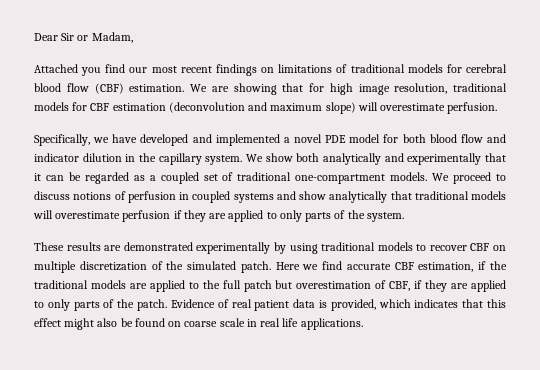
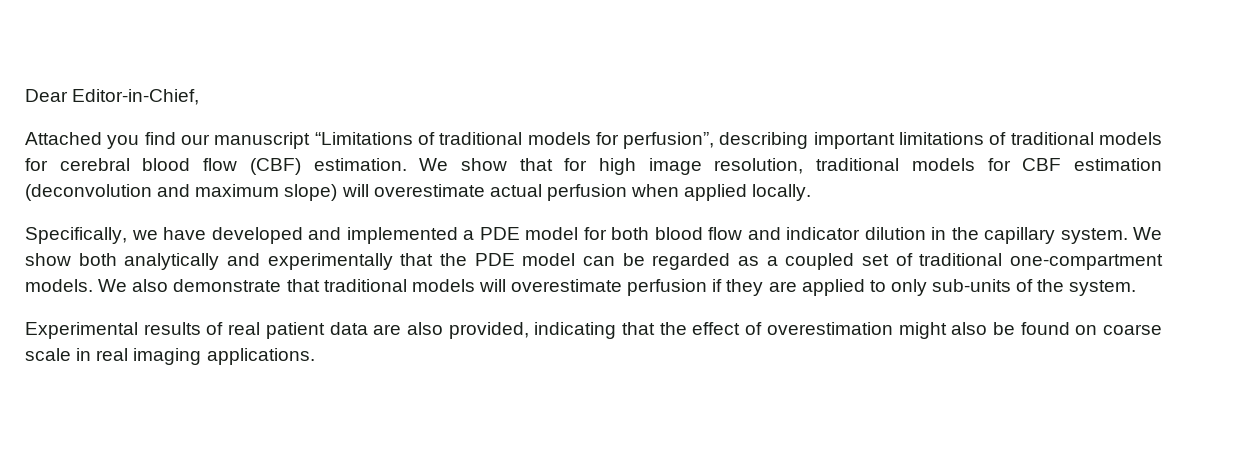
[61,32,133,43] Sir or Madam, -> [72,89,200,105] Editor-in-Chief,
[151,64,275,76] most recent findings on -> [214,132,895,149] manuscript “Limitations of traditional models for perfusion”, describing important
[211,83,277,95] are showing -> [460,158,507,171] show
[447,102,498,114] perfusion. -> [489,184,812,201] actual perfusion when applied locally.
[294,134,322,143] novel -> (474, 235) none
[34,173,41,181] it -> [440,253,576,266] the PDE model
[453,172,506,184] [34,191,388,203] proceed to discuss notions of perfusion in coupled systems and show analytically -> [132,279,282,292] also demonstrate
[305,212,332,222] parts -> [932,279,1012,292] sub-units
[34,242,506,254] [34,261,508,273] [34,280,507,292] [34,299,506,311] [34,318,61,327] These results are demonstrated experimentally by using traditional models to recover CBF on multiple discretization of the simulated patch. Here we find accurate CBF estimation, if the traditional models are applied to the full patch but overestimation of CBF, if they are applied to only parts of the patch. Evidence of real patient data is provided, which indicates that this effect -> [25,322,893,339] Experimental results of real patient data are also provided, indicating that the effect of overestimation
[282,318,299,327] life -> [133,348,202,365] imaging

